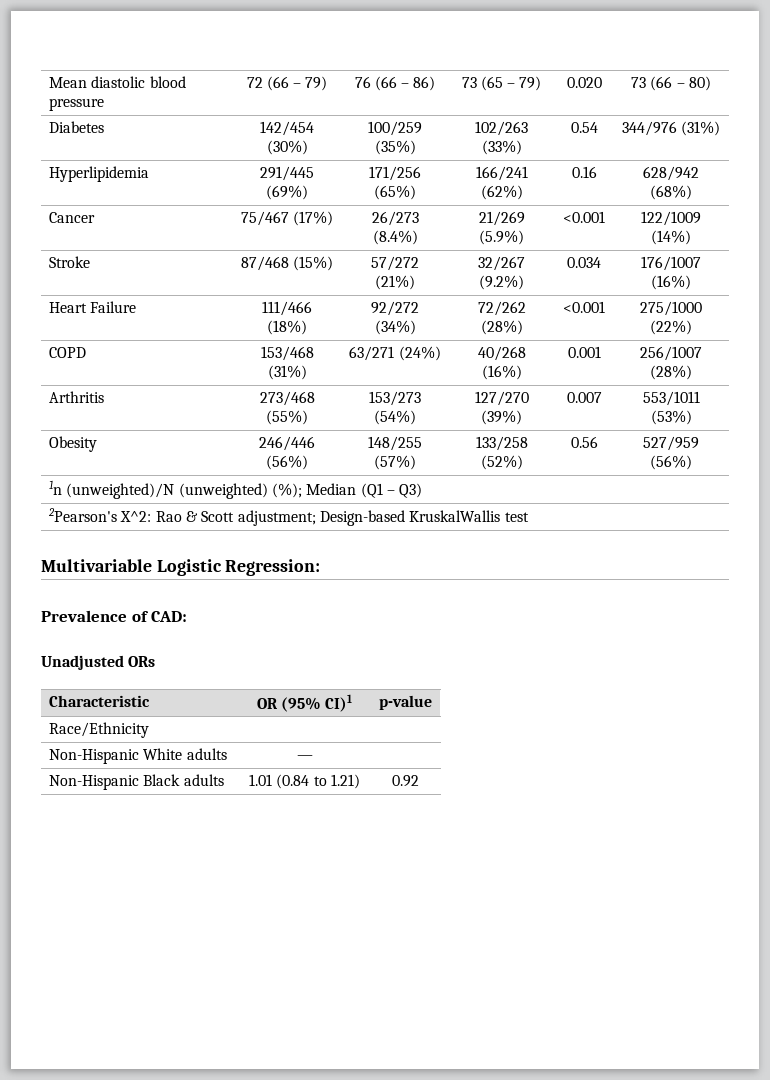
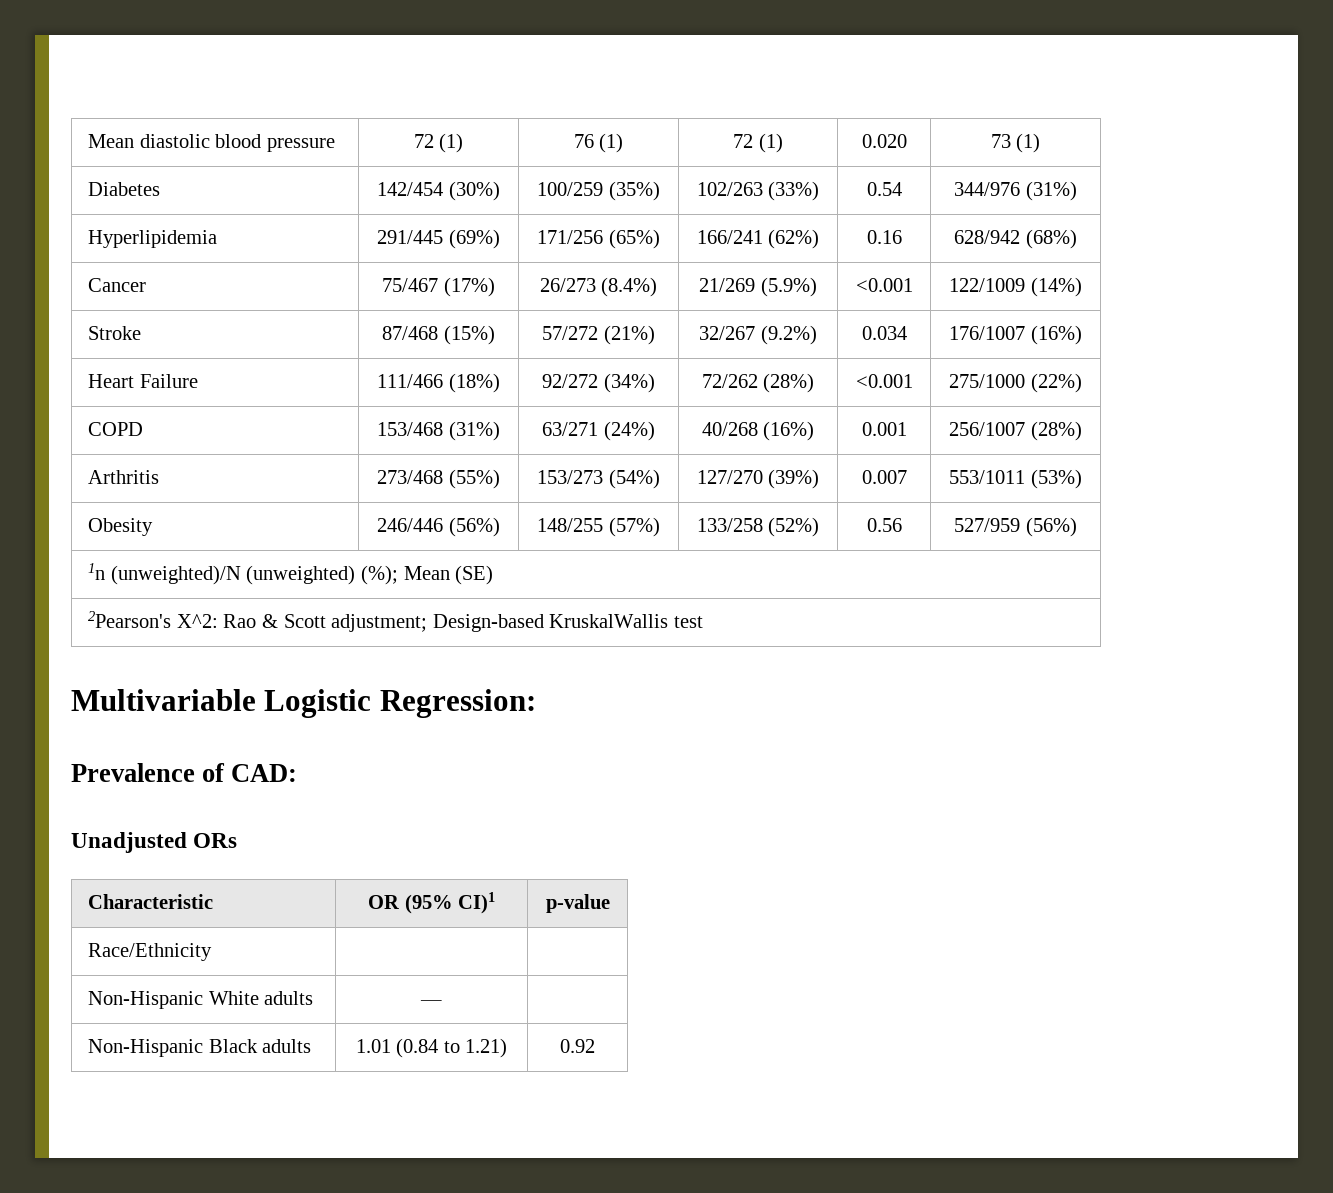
[266,76,328,91] [354,76,436,91] [461,76,542,91] (66 – 79) | 76 (66 – 86) | 73 (65 – 79) -> [439,133,464,153] [573,133,624,153] [733,133,783,153] (1) | 76 (1) | 72 (1)
[650,76,711,91] (66 – 80) -> [1016,133,1041,153] (1)
[306,483,423,498] Median (Q1 – Q3) -> [403,565,494,585] Mean (SE)

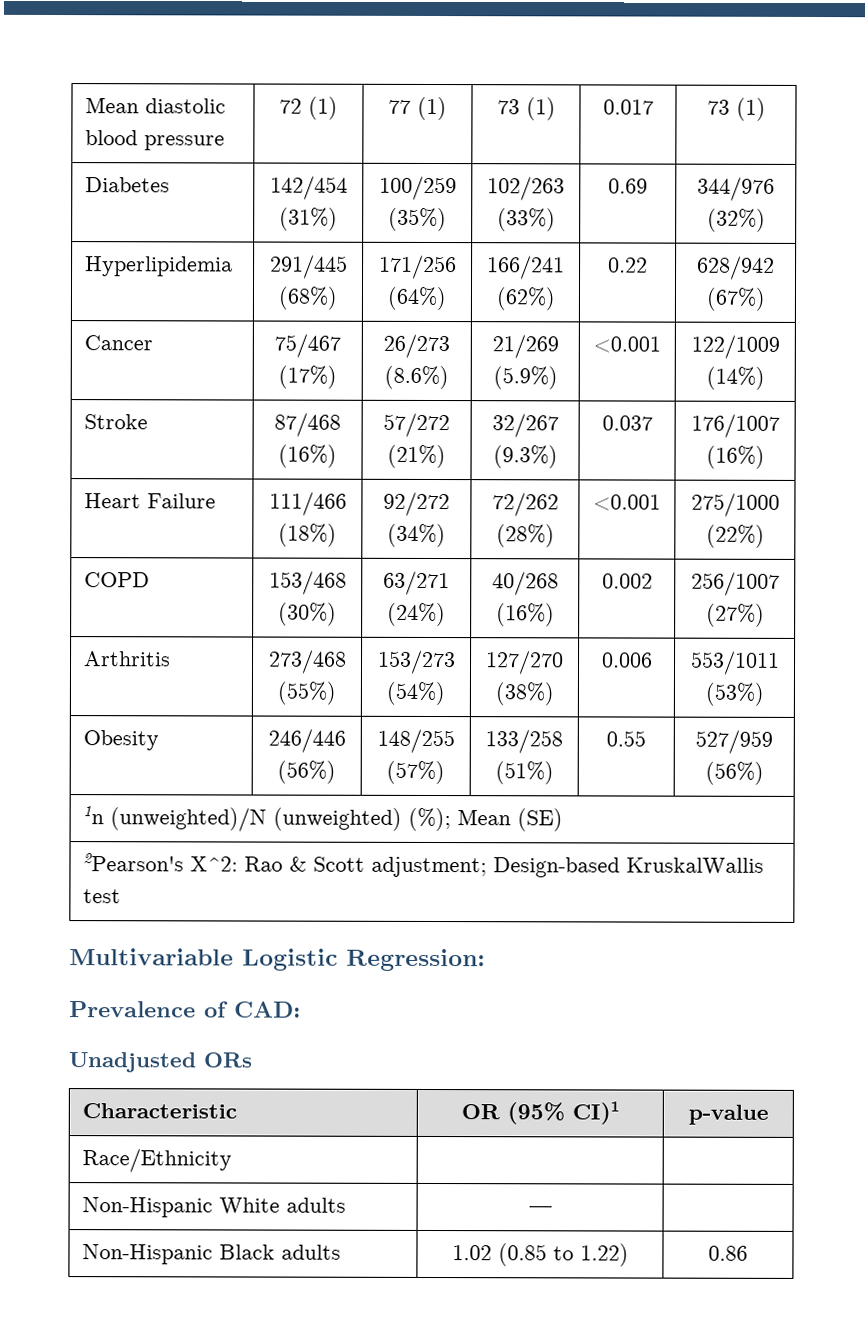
[573,133,624,153] [733,133,783,153] [861,134,907,148] 76 (1) | 72 (1) | 0.020 -> [388,96,447,121] [496,97,556,121] [602,99,654,115] 77 (1) | 73 (1) | 0.017
[448,181,500,201] (30%) -> [279,207,338,231] (31%)
[866,182,902,196] 0.54 -> [608,178,648,194] 0.69
[1025,181,1077,201] (31%) -> [706,208,766,232] (32%)
[448,229,500,249] (69%) -> [278,286,338,310] (68%)
[608,229,660,249] (65%) -> [387,286,447,311] (64%)
[866,230,902,244] 0.16 -> [608,257,648,273] 0.22
[1025,229,1077,249] (68%) -> [705,287,765,311] (67%)
[601,277,658,297] (8.4%) -> [384,365,449,390] (8.6%)
[443,325,495,345] (15%) -> [278,444,337,468] (16%)
[760,325,817,345] [861,326,907,340] (9.2%) | 0.034 -> [492,445,558,469] [601,415,653,431] (9.3%) | 0.037
[448,421,500,441] (31%) -> [278,602,337,626] (30%)
[861,422,907,436] 0.001 -> [601,573,653,589] 0.002
[1030,421,1082,441] (28%) -> [705,603,765,627] (27%)
[768,469,820,489] [861,470,907,484] (39%) | 0.007 -> [494,682,554,706] [601,652,653,668] (38%) | 0.006
[768,517,820,537] [866,518,902,532] (52%) | 0.56 -> [494,761,554,785] [606,730,646,747] (51%) | 0.55
[355,1038,508,1058] [560,1039,595,1053] 1.01 (0.84 to 1.21) | 0.92 -> [451,1243,629,1267] [708,1245,748,1261] 1.02 (0.85 to 1.22) | 0.86

